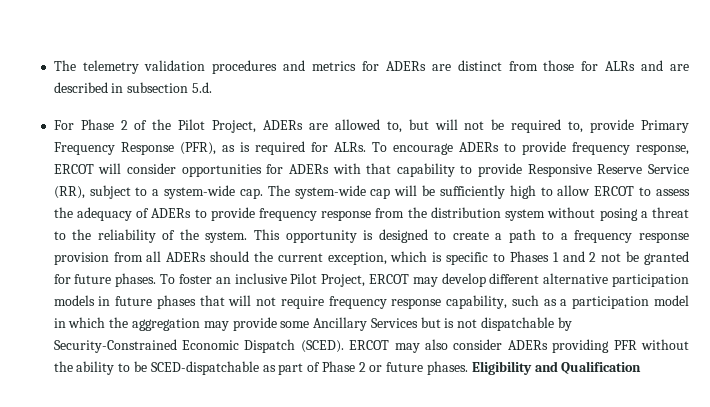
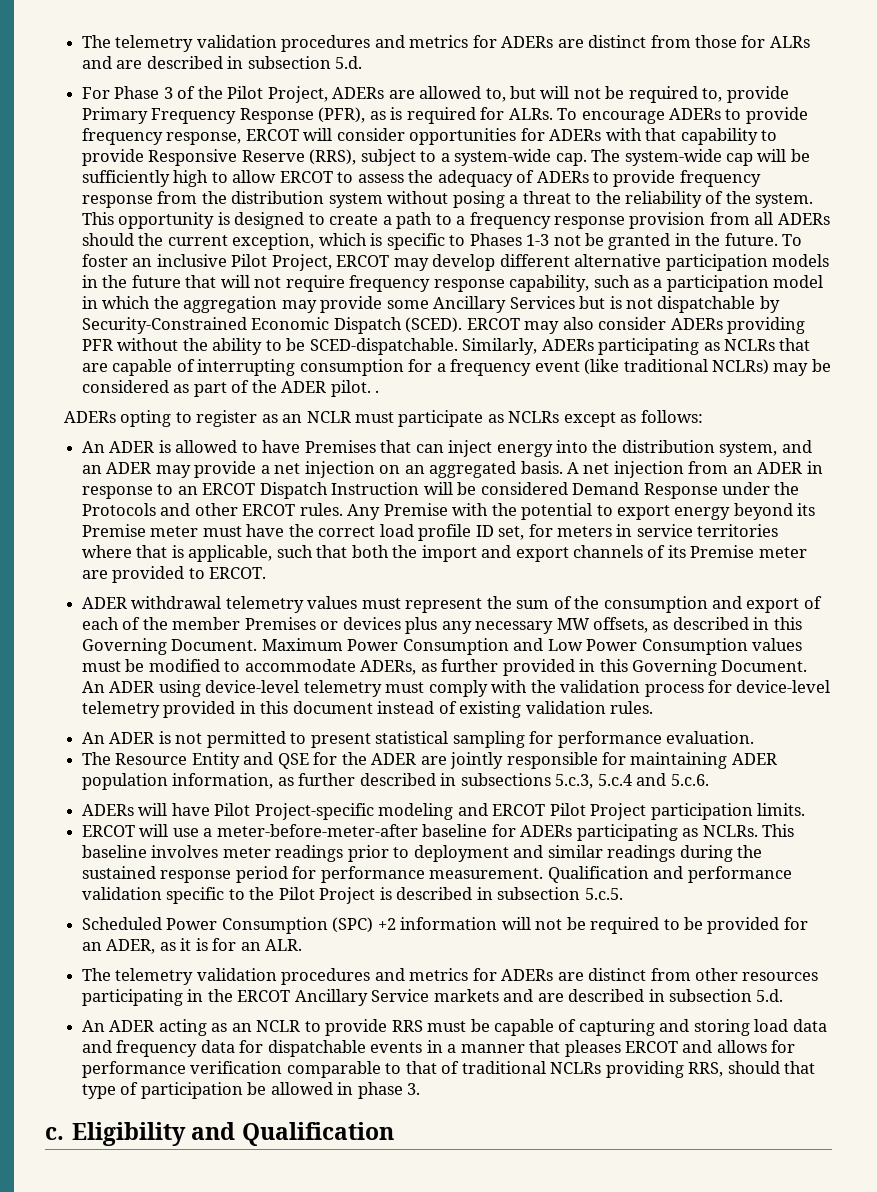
[120,120,128,130] 2 -> [163,87,173,99] 3
[647,164,689,174] [53,186,85,199] Service (RR), -> [309,149,357,165] (RRS),
[552,251,689,265] [53,273,157,287] 1 and 2 not be granted for future phases. -> [526,233,778,250] 1-3 not be granted in the future.
[115,295,196,309] future phases -> [102,275,181,288] the future
[150,361,469,375] SCED-dispatchable as part of Phase 2 or future phases. -> [309,338,811,355] [81,359,831,376] [81,380,380,397] [63,410,703,427] [81,440,812,457] [81,461,823,478] [81,482,800,499] [81,503,816,520] [81,524,779,541] [81,545,807,562] [81,566,267,583] [81,596,822,613] [81,617,802,634] [81,638,803,655] [81,659,808,676] [81,680,831,697] [81,701,654,718] [81,731,754,748] [81,752,777,769] [81,773,709,790] [81,803,805,820] [81,824,794,841] [81,845,762,862] [81,866,792,883] [81,887,623,904] [81,917,808,934] [81,938,303,954] [81,968,819,985] [81,989,784,1006] [81,1019,827,1036] [81,1040,796,1057] [81,1061,815,1078] [81,1082,421,1099] [45,1127,64,1140] SCED-dispatchable. Similarly, ADERs participating as NCLRs that are capable of interrupting consumption for a frequency event (like traditional NCLRs) may be considered as part of the ADER pilot. . // ADERs opting to register as an NCLR must participate as NCLRs except as follows: // An ADER is allowed to have Premises that can inject energy into the distribution system, and an ADER may provide a net injection on an aggregated basis. A net injection from an ADER in response to an ERCOT Dispatch Instruction will be considered Demand Response under the Protocols and other ERCOT rules. Any Premise with the potential to export energy beyond its Premise meter must have the correct load profile ID set, for meters in service territories where that is applicable, such that both the import and export channels of its Premise meter are provided to ERCOT. // ADER withdrawal telemetry values must represent the sum of the consumption and export of each of the member Premises or devices plus any necessary MW offsets, as described in this Governing Document. Maximum Power Consumption and Low Power Consumption values must be modified to accommodate ADERs, as further provided in this Governing Document. An ADER using device-level telemetry must comply with the validation process for device-level telemetry provided in this document instead of existing validation rules. // An ADER is not permitted to present statistical sampling for performance evaluation. // The Resource Entity and QSE for the ADER are jointly responsible for maintaining ADER population information, as further described in subsections 5.c.3, 5.c.4 and 5.c.6. // ADERs will have Pilot Project-specific modeling and ERCOT Pilot Project participation limits. // ERCOT will use a meter-before-meter-after baseline for ADERs participating as NCLRs. This baseline involves meter readings prior to deployment and similar readings during the sustained response period for performance measurement. Qualification and performance validation specific to the Pilot Project is described in subsection 5.c.5. // Scheduled Power Consumption (SPC) +2 information will not be required to be provided for an ADER, as it is for an ALR. // The telemetry validation procedures and metrics for ADERs are distinct from other resources participating in the ERCOT Ancillary Service markets and are described in subsection 5.d. // An ADER acting as an NCLR to provide RRS must be capable of capturing and storing load data and frequency data for dispatchable events in a manner that pleases ERCOT and allows for performance verification comparable to that of traditional NCLRs providing RRS, should that type of participation be allowed in phase 3. // c.

